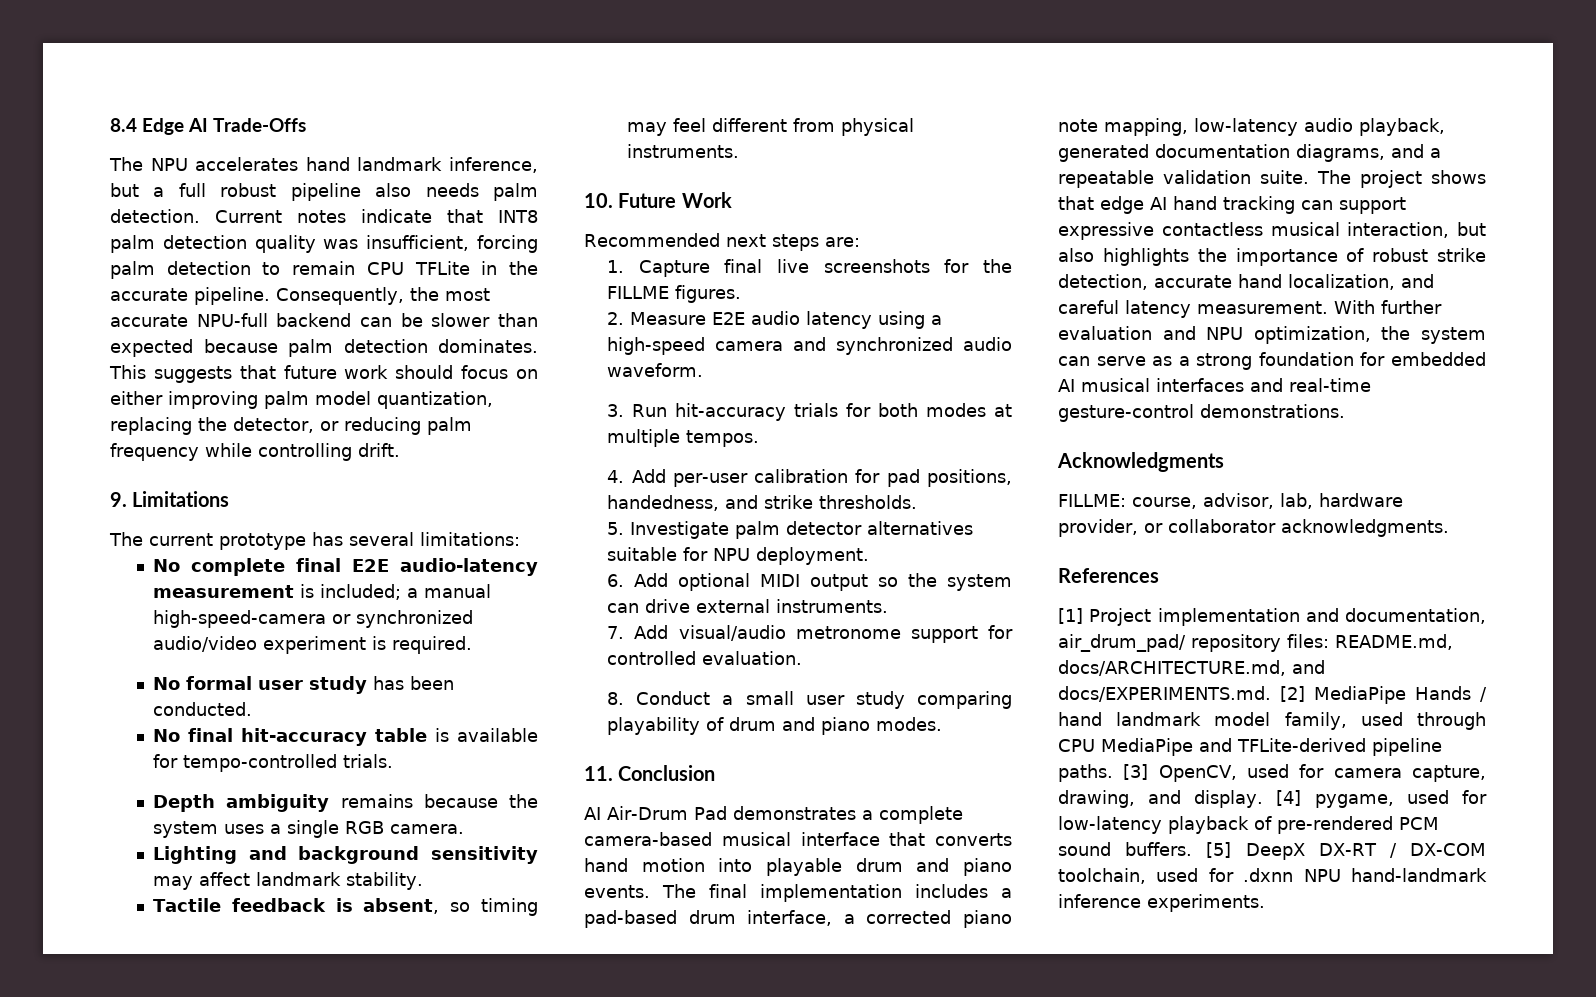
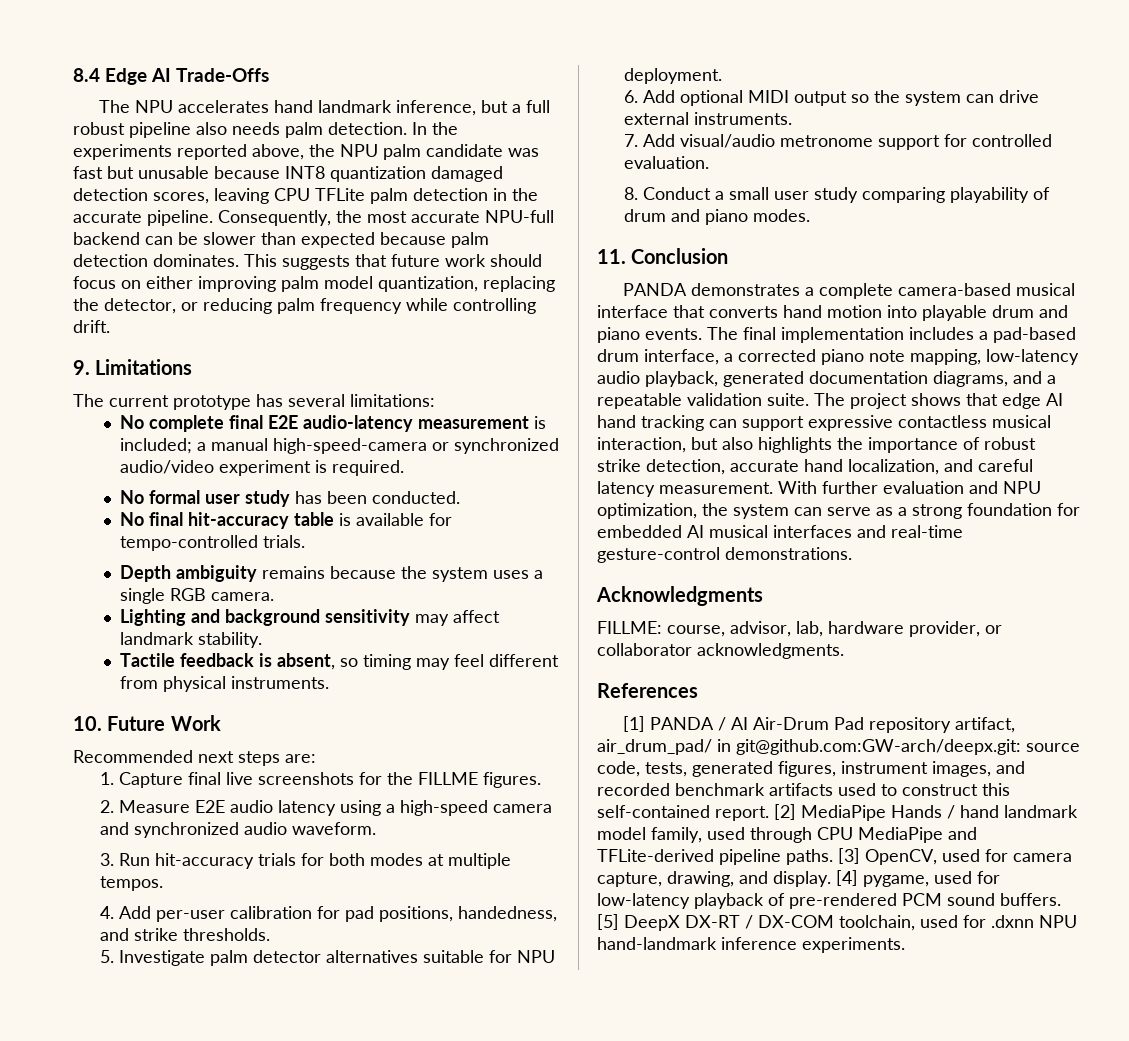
[215,209,538,223] [110,235,538,253] [110,261,470,279] Current notes indicate that INT8 palm detection quality was insufficient, forcing palm detection to remain CPU TFLite -> [412,122,458,135] [73,144,539,160] [73,166,503,182] [73,188,488,204] In the experiments reported above, the NPU palm candidate was fast but unusable because INT8 quantization damaged detection scores, leaving CPU TFLite palm detection
[584,806,727,820] AI Air-Drum Pad -> [622,283,687,296] PANDA
[1089,608,1486,626] [1058,634,1453,652] [1058,660,1325,676] [1058,686,1271,702] Project implementation and documentation, air_drum_pad/ repository files: README.md, docs/ARCHITECTURE.md, and docs/EXPERIMENTS.md. -> [649,717,1015,733] [597,739,1080,755] [597,761,1025,777] [597,783,1010,796] [597,805,769,821] PANDA / AI Air-Drum Pad repository artifact, air_drum_pad/ in git@github.com:GW-arch/deepx.git: source code, tests, generated figures, instrument images, and recorded benchmark artifacts used to construct this self-contained report.

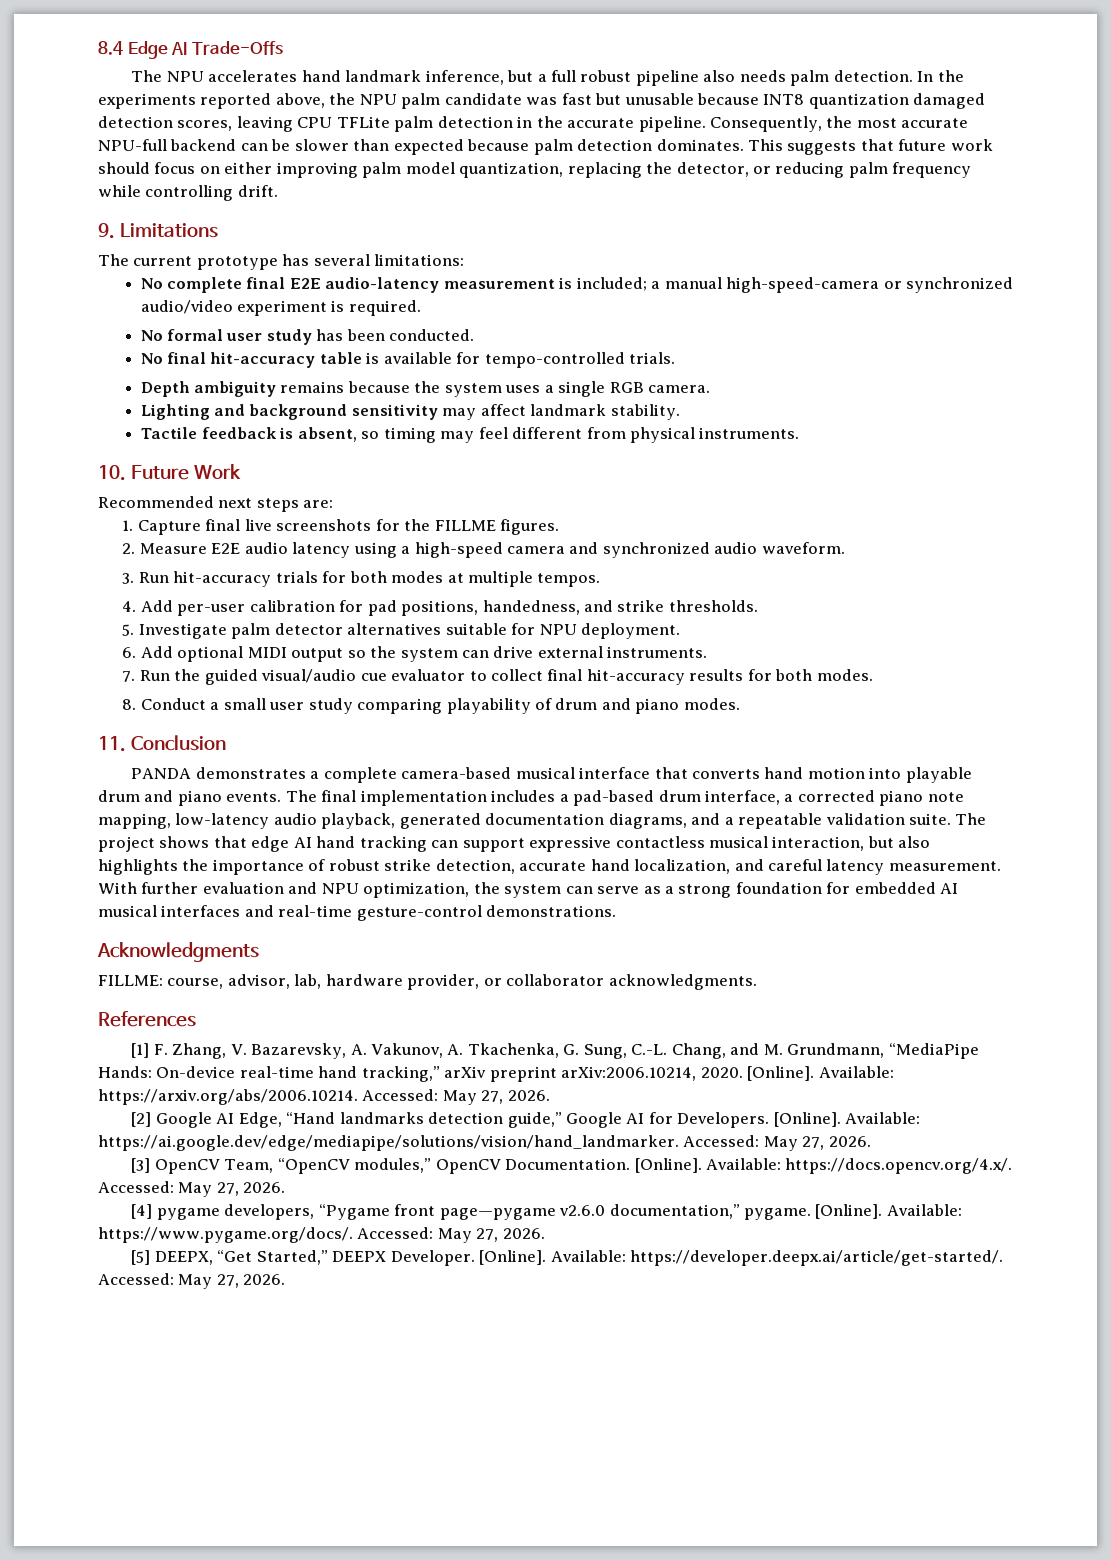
[643,134,1053,150] [624,156,710,169] Add visual/audio metronome support for controlled evaluation. -> [139,669,873,685] Run the guided visual/audio cue evaluator to collect final hit-accuracy results for both modes.
[649,717,1015,733] [597,739,1080,755] [597,761,1025,777] [597,783,1010,796] [597,804,1078,821] [597,827,977,843] [597,848,1072,865] [597,870,1000,887] [597,893,1061,909] [597,914,1077,931] [597,937,905,953] PANDA / AI Air-Drum Pad repository artifact, air_drum_pad/ in git@github.com:GW-arch/deepx.git: source code, tests, generated figures, instrument images, and recorded benchmark artifacts used to construct this self-contained report. [2] MediaPipe Hands / hand landmark model family, used through CPU MediaPipe and TFLite-derived pipeline paths. [3] OpenCV, used for camera capture, drawing, and display. [4] pygame, used for low-latency playback of pre-rendered PCM sound buffers. [5] DeepX DX-RT / DX-COM toolchain, used for .dxnn NPU hand-landmark inference experiments. -> [153,1043,979,1059] [98,1066,894,1082] [98,1089,550,1105] [131,1112,921,1128] [98,1135,871,1151] [131,1158,1013,1174] [98,1181,286,1197] [131,1204,962,1220] [98,1227,545,1243] [131,1250,1003,1266] [98,1273,286,1289] F. Zhang, V. Bazarevsky, A. Vakunov, A. Tkachenka, G. Sung, C.-L. Chang, and M. Grundmann, “MediaPipe Hands: On-device real-time hand tracking,” arXiv preprint arXiv:2006.10214, 2020. [Online]. Available: https://arxiv.org/abs/2006.10214. Accessed: May 27, 2026. // [2] Google AI Edge, “Hand landmarks detection guide,” Google AI for Developers. [Online]. Available: https://ai.google.dev/edge/mediapipe/solutions/vision/hand_landmarker. Accessed: May 27, 2026. // [3] OpenCV Team, “OpenCV modules,” OpenCV Documentation. [Online]. Available: https://docs.opencv.org/4.x/. Accessed: May 27, 2026. // [4] pygame developers, “Pygame front page—pygame v2.6.0 documentation,” pygame. [Online]. Available: https://www.pygame.org/docs/. Accessed: May 27, 2026. // [5] DEEPX, “Get Started,” DEEPX Developer. [Online]. Available: https://developer.deepx.ai/article/get-started/. Accessed: May 27, 2026.

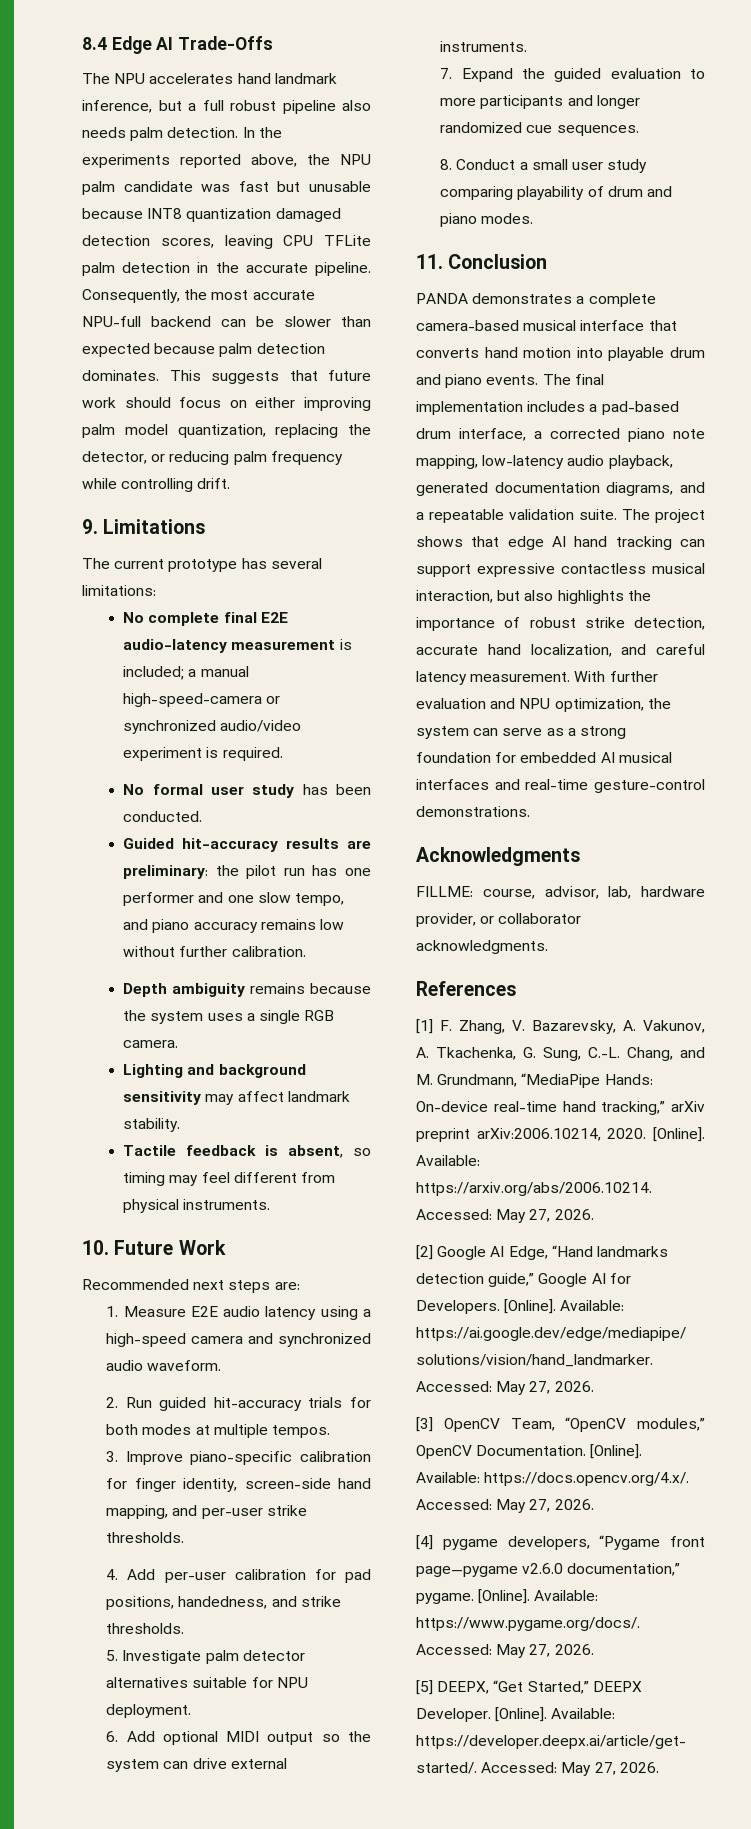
[140,352,676,368] No final hit-accuracy table is available for tempo-controlled trials. -> [123,838,371,852] [123,865,371,879] [123,892,345,906] [123,919,345,933] [123,946,306,957] Guided hit-accuracy results are preliminary: the pilot run has one performer and one slow tempo, and piano accuracy remains low without further calibration.
[137,519,559,535] [122,543,136,554] Capture final live screenshots for the FILLME figures. // 2. -> (119, 1311) none
[122,572,169,584] 3. Run -> [106,1397,207,1411] 2. Run guided
(601, 580) none -> [106,1451,371,1465] [106,1478,371,1492] [106,1505,307,1519] [106,1532,185,1543] // 3. Improve piano-specific calibration for finger identity, screen-side hand mapping, and per-user strike thresholds.
[139,670,170,681] Run -> [461,68,513,82] Expand
[261,669,873,685] visual/audio cue evaluator to collect final hit-accuracy results for both modes. -> [610,68,705,79] [440,95,640,109] [440,122,639,136] evaluation to more participants and longer randomized cue sequences.

